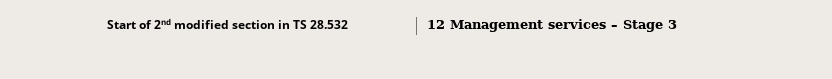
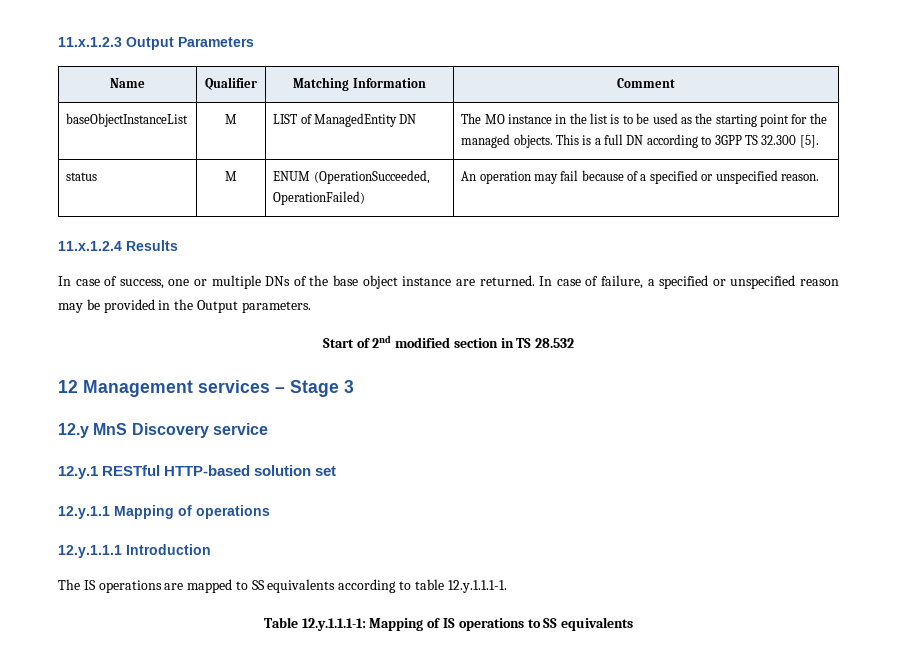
(106, 24) none -> [58,37,254,50] [110,78,145,88] [205,77,257,90] [293,77,426,91] [617,78,675,88] [66,113,189,127] [225,114,237,124] [273,113,417,127] [461,113,827,127] [461,134,819,148] [66,172,98,181] [225,171,237,181] [273,170,430,184] [273,191,366,205] [461,170,819,184] [58,240,178,251] [58,275,839,289] [58,299,311,313] 11.x.1.2.3 Output Parameters // Name | Qualifier | Matching Information | Comment // baseObjectInstanceList | M | LIST of ManagedEntity DN | The MO instance in the list is to be used as the starting point for the managed objects. This is a full DN according to 3GPP TS 32.300 [5]. // status | M | ENUM (OperationSucceeded, OperationFailed) | An operation may fail because of a specified or unspecified reason. // 11.x.1.2.4 Results // In case of success, one or multiple DNs of the base object instance are returned. In case of failure, a specified or unspecified reason may be provided in the Output parameters. //
(677, 24) none -> [58,423,268,438] [58,465,337,479] [58,505,270,519] [58,544,211,558] [58,579,507,593] [263,617,634,631] // 12.y MnS Discovery service // 12.y.1 RESTful HTTP-based solution set // 12.y.1.1 Mapping of operations // 12.y.1.1.1 Introduction // The IS operations are mapped to SS equivalents according to table 12.y.1.1.1-1. // Table 12.y.1.1.1-1: Mapping of IS operations to SS equivalents

